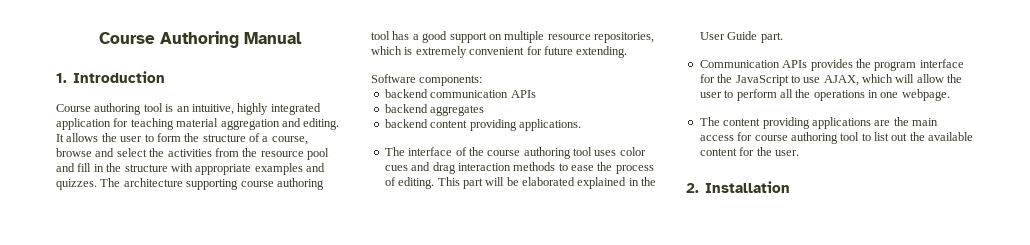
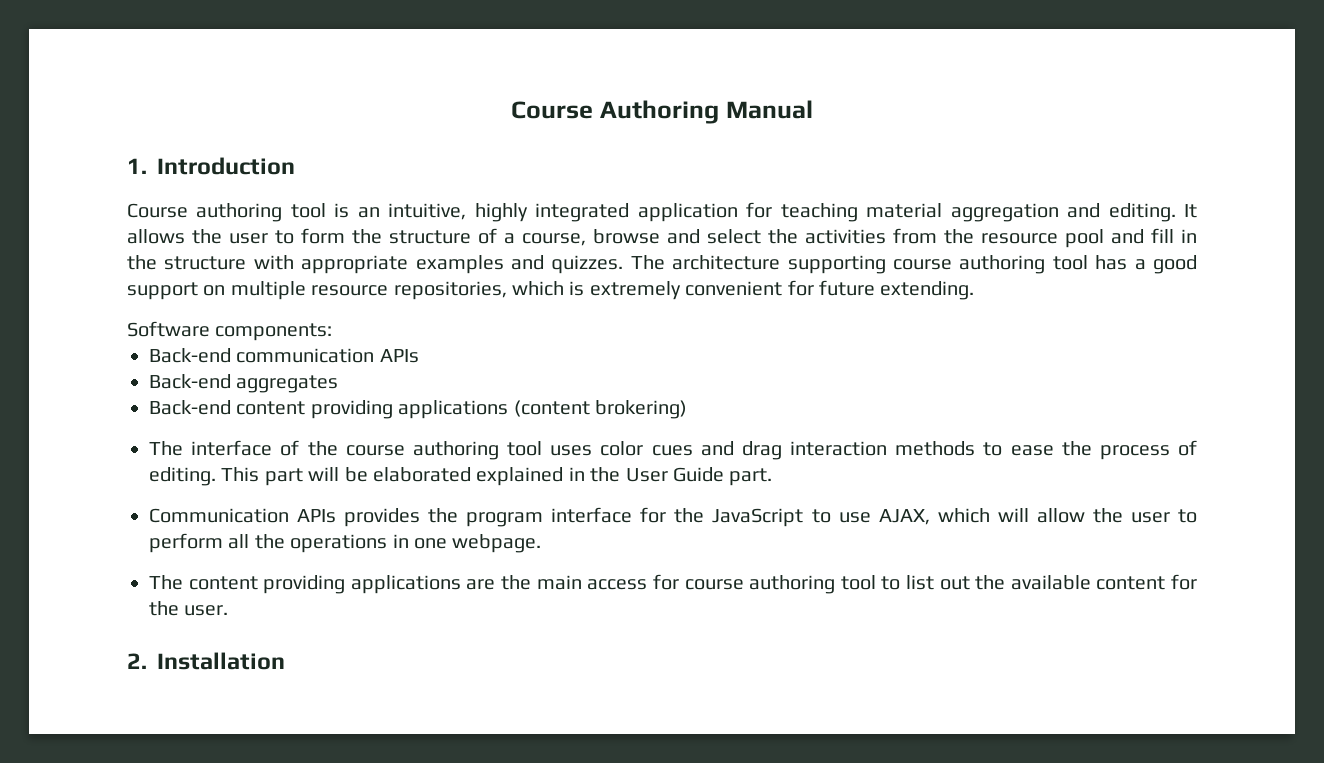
[384,89,428,98] backend -> [149,348,231,363] Back-end
[384,104,428,113] backend -> [149,374,231,389] Back-end
[384,119,581,131] backend content providing applications. -> [149,400,687,419] Back-end content providing applications (content brokering)

